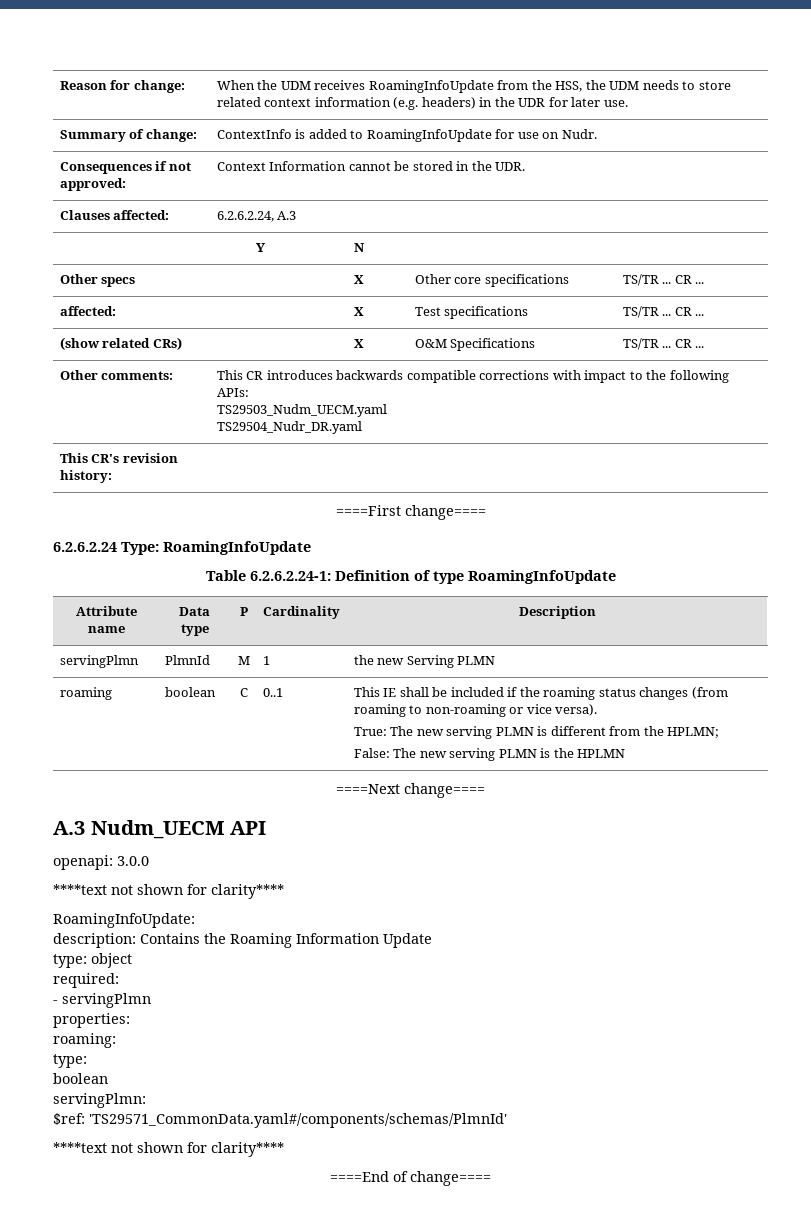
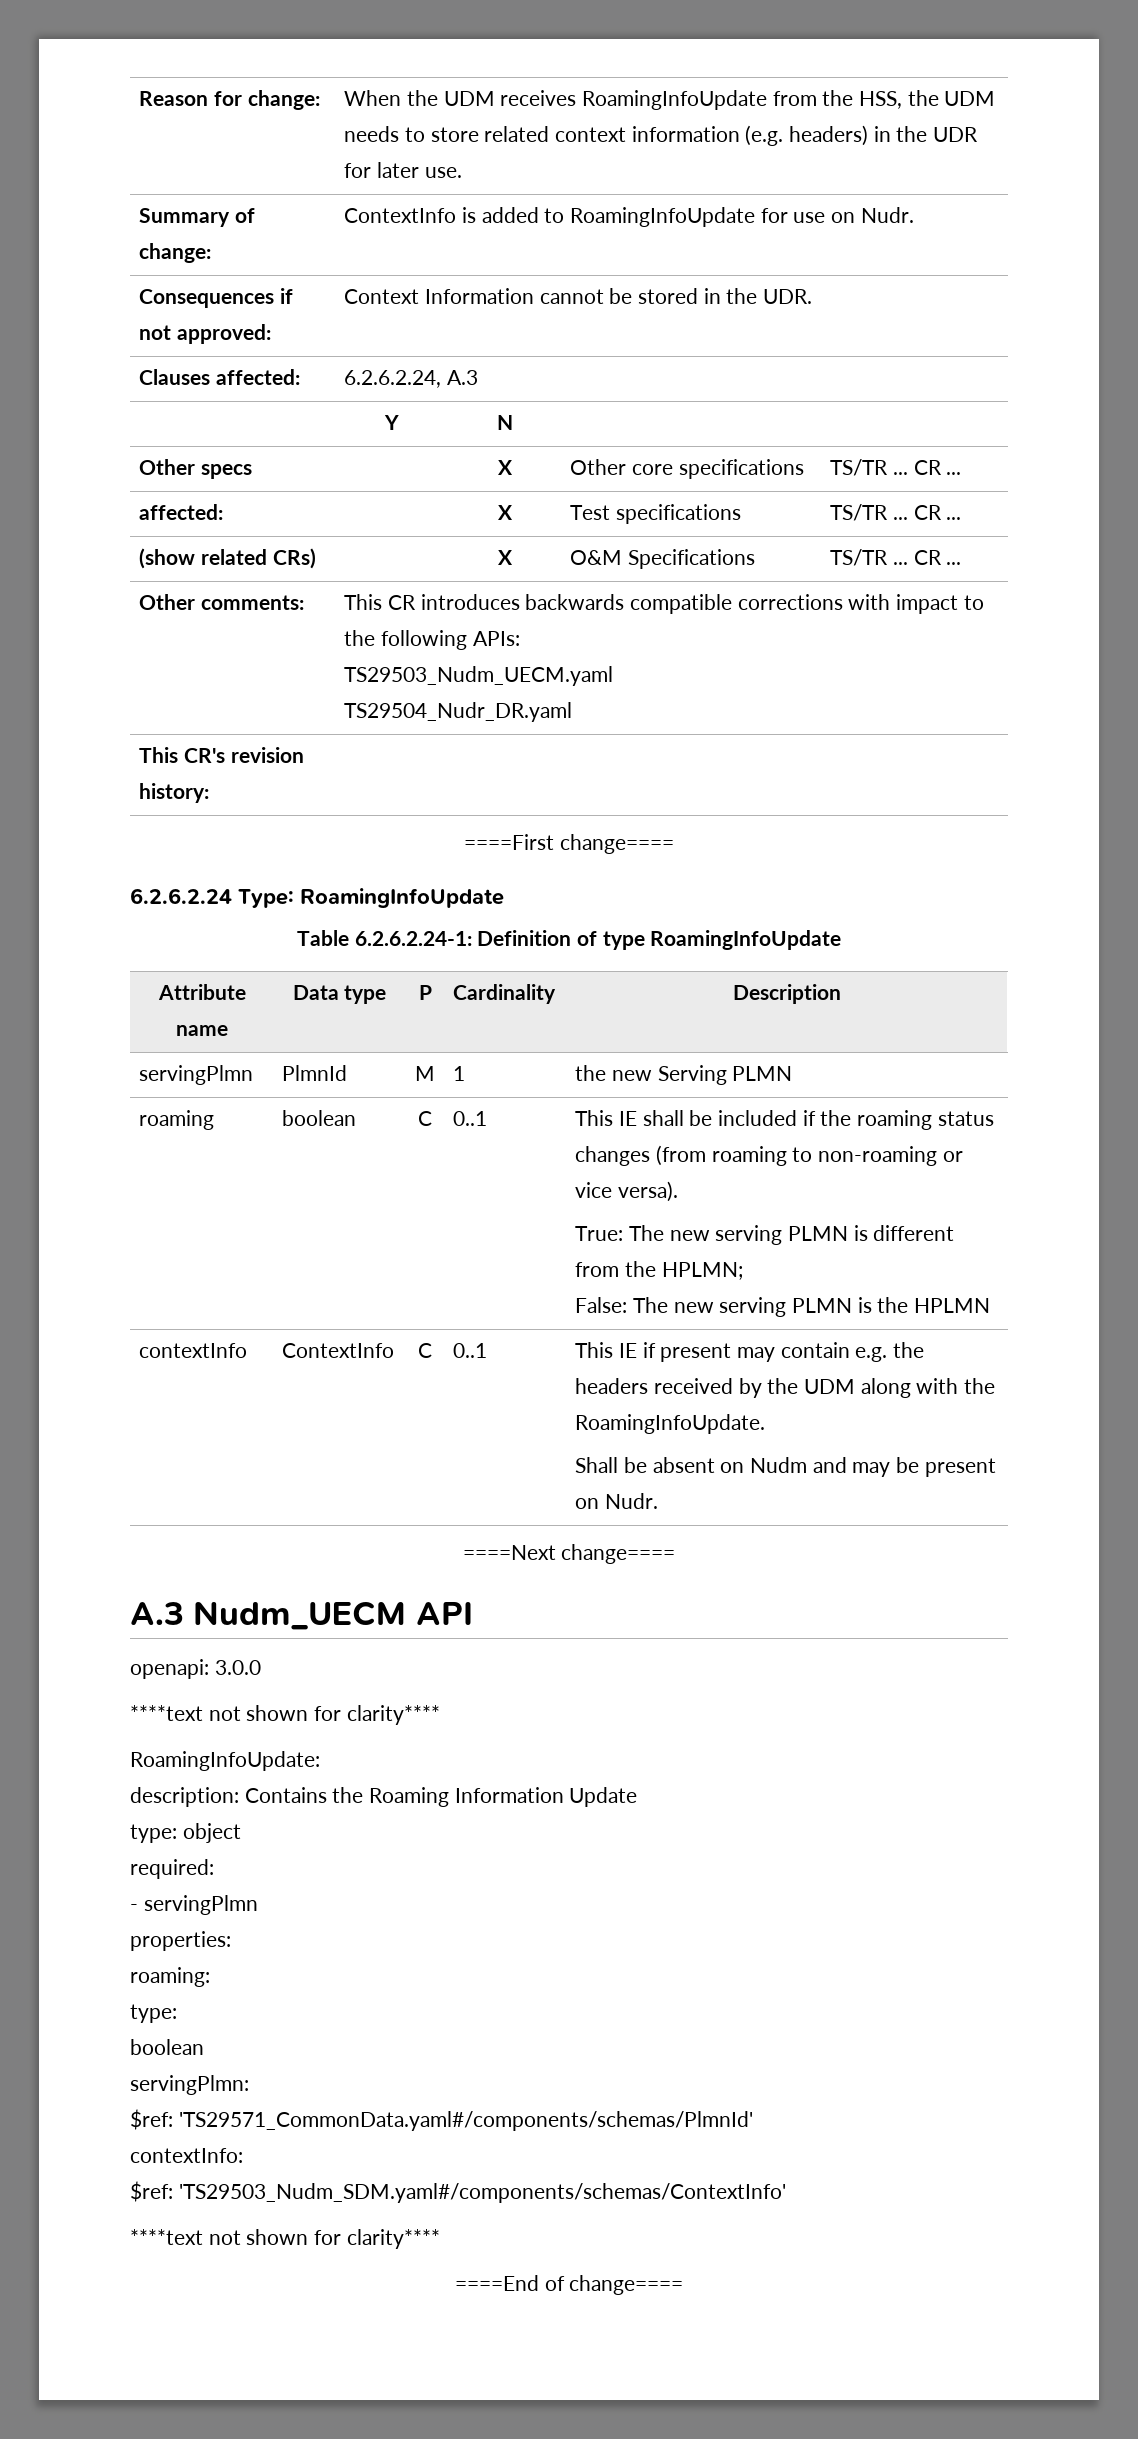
(626, 753) none -> [139,1343,248,1358] [282,1343,395,1358] [418,1343,432,1358] [453,1343,488,1358] [575,1342,925,1362] [575,1378,996,1398] [575,1414,766,1434] [575,1457,996,1477] [575,1493,659,1509] // contextInfo | ContextInfo | C | 0..1 | This IE if present may contain e.g. the headers received by the UDM along with the RoamingInfoUpdate. // Shall be absent on Nudm and may be present on Nudr.
(507, 1120) none -> [130,2148,243,2163] [130,2181,786,2203] // contextInfo: // $ref: 'TS29503_Nudm_SDM.yaml#/components/schemas/ContextInfo'

